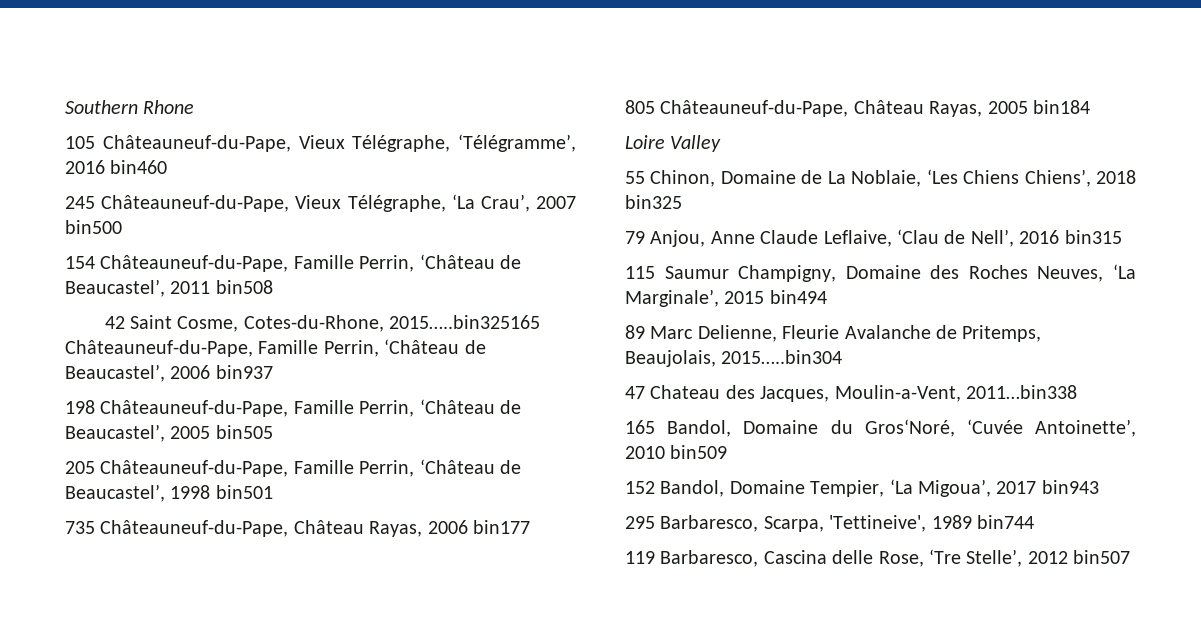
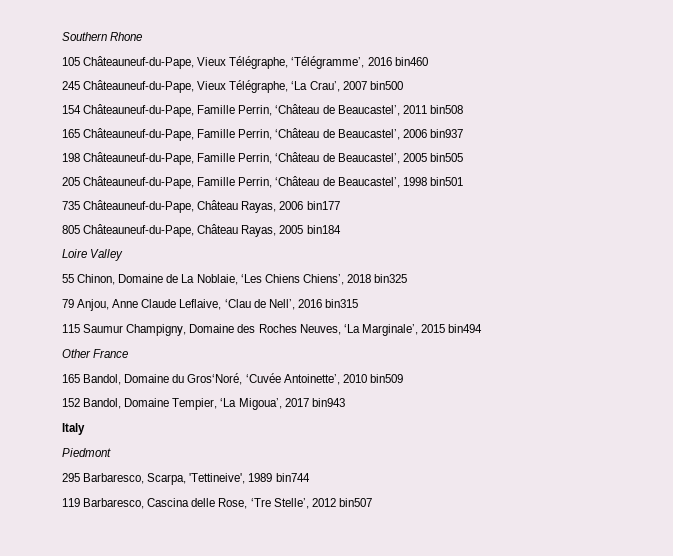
[104,315,541,332] 42 Saint Cosme, Cotes-du-Rhone, 2015…..bin325165 -> [62,129,80,138] 165
[625,325,1042,342] [625,350,843,367] [625,385,1077,402] 89 Marc Delienne, Fleurie Avalanche de Pritemps, Beaujolais, 2015…..bin304 // 47 Chateau des Jacques, Moulin-a-Vent, 2011…bin338 -> [62,349,129,358] Other France
(1099, 487) none -> [62,423,85,435] [62,448,111,457] // Italy // Piedmont

